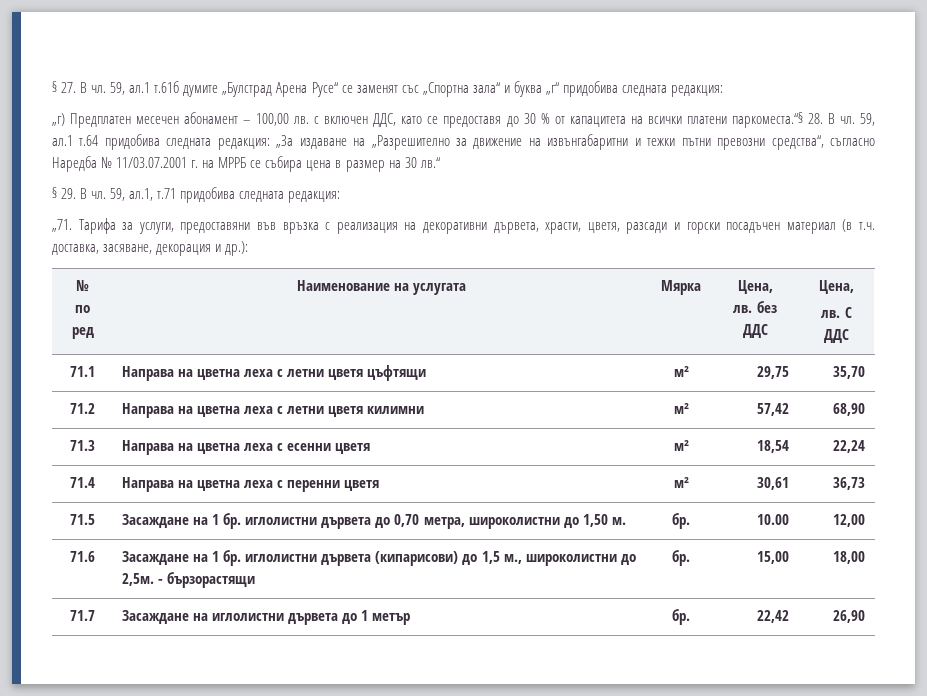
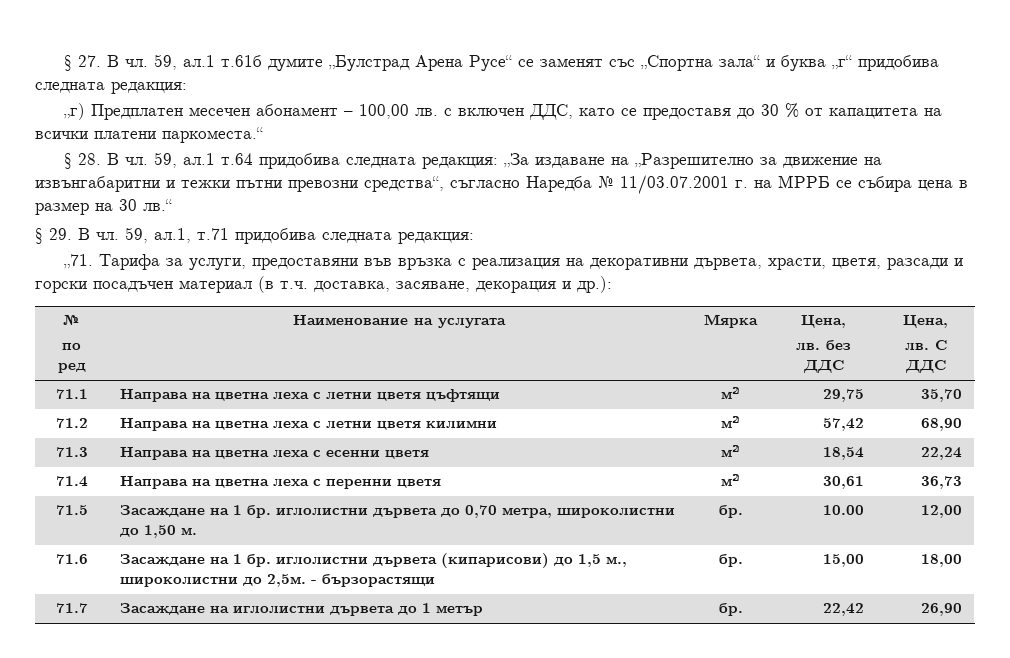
[731,112,803,128] паркоместа.“§ -> [162,127,263,143] [64,153,73,169] паркоместа.“ // §

